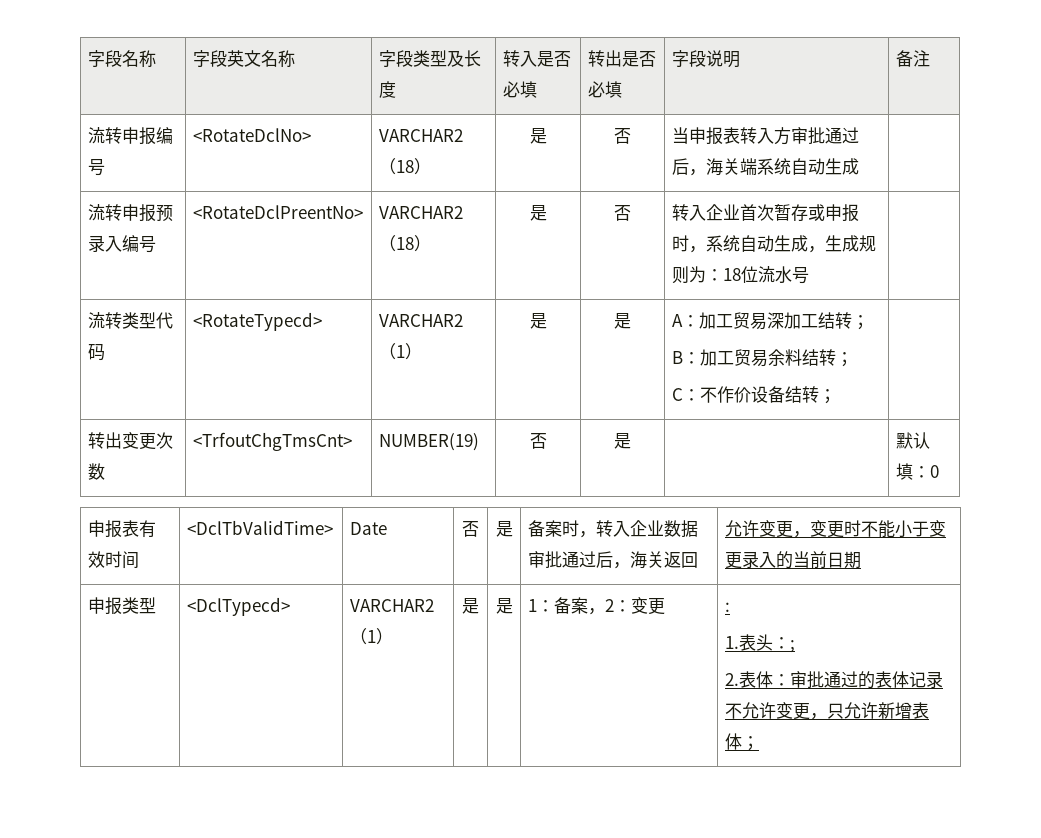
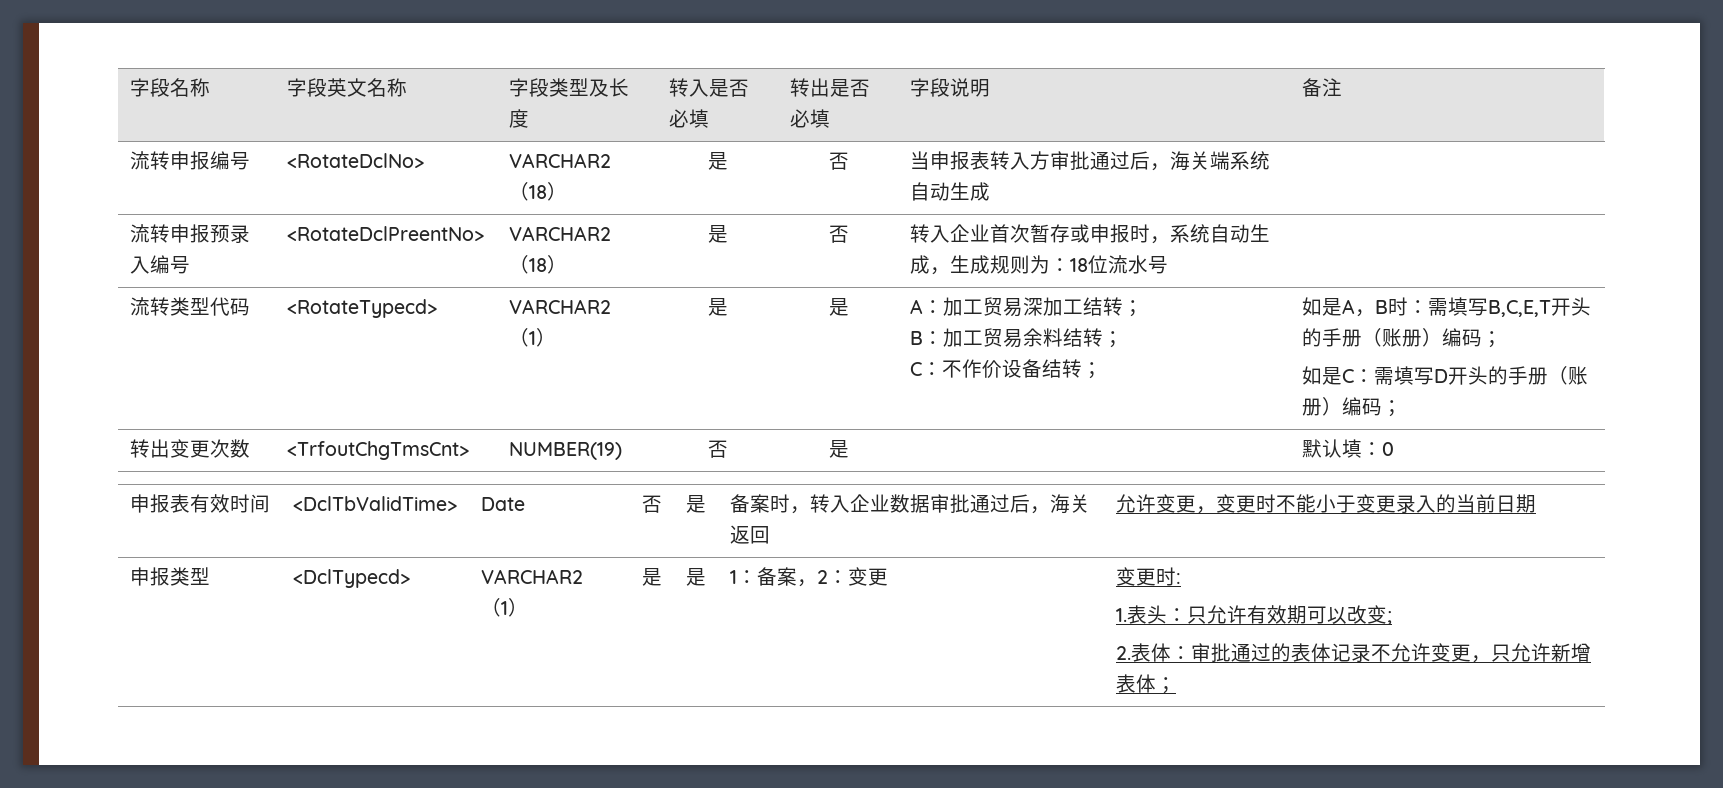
(836, 396) none -> [1301,297,1591,317] [1301,328,1502,348] [1301,366,1588,385] [1301,397,1402,417] 如是A，B时：需填写B,C,E,T开头的手册（账册）编码； // 如是C：需填写D开头的手册（账册）编码；
(665, 606) none -> [1115,567,1176,586] 变更时
(790, 643) none -> [1186,605,1387,624] 只允许有效期可以改变

